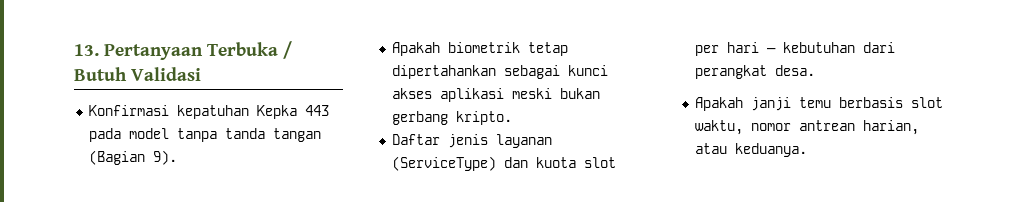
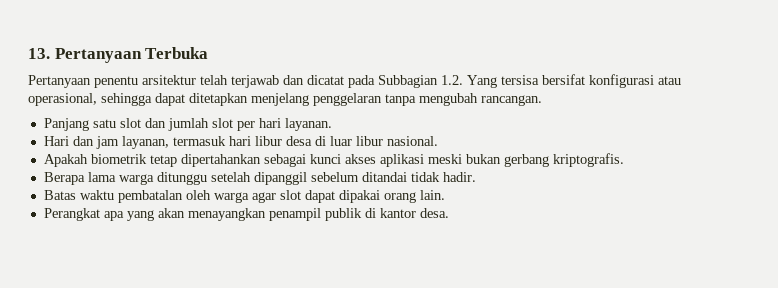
[283,41,293,59] [74,67,202,81] [88,105,329,119] [88,128,321,142] [88,150,177,165] / Butuh Validasi // Konfirmasi kepatuhan Kepka 443 pada model tanpa tanda tangan (Bagian 9). -> [28,74,681,88] [28,93,542,106] [43,118,332,131] [43,136,438,149] // Pertanyaan penentu arsitektur telah terjawab dan dicatat pada Subbagian 1.2. Yang tersisa bersifat konfigurasi atau operasional, sehingga dapat ditetapkan menjelang penggelaran tanpa mengubah rancangan. // Panjang satu slot dan jumlah slot per hari layanan. // Hari dan jam layanan, termasuk hari libur desa di luar libur nasional.
[455,111,512,125] [391,134,552,148] [391,156,616,171] [694,42,895,56] [694,65,815,79] [694,97,943,111] [694,120,919,135] [694,143,807,157] kripto. // Daftar jenis layanan (ServiceType) dan kuota slot per hari — kebutuhan dari perangkat desa. // Apakah janji temu berbasis slot waktu, nomor antrean harian, atau keduanya. -> [552,153,624,167] [43,172,476,185] [43,190,445,203] [43,208,449,221] kriptografis. // Berapa lama warga ditunggu setelah dipanggil sebelum ditandai tidak hadir. // Batas waktu pembatalan oleh warga agar slot dapat dipakai orang lain. // Perangkat apa yang akan menayangkan penampil publik di kantor desa.

